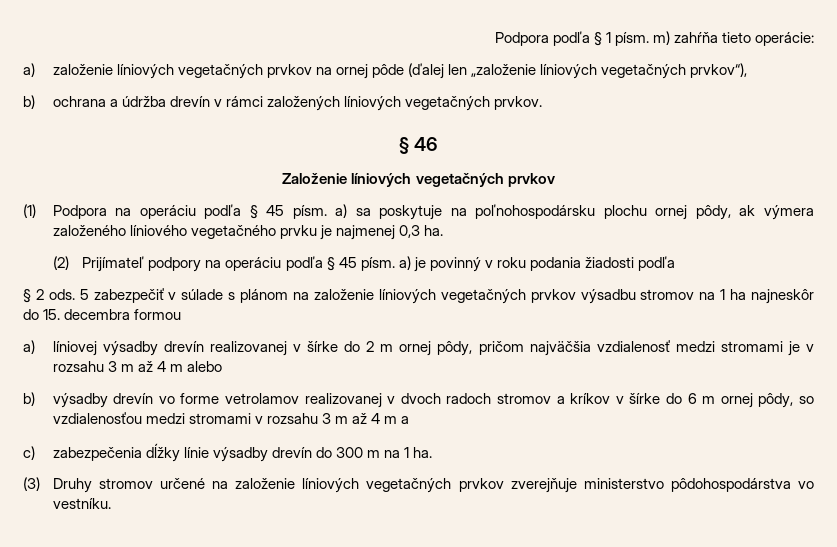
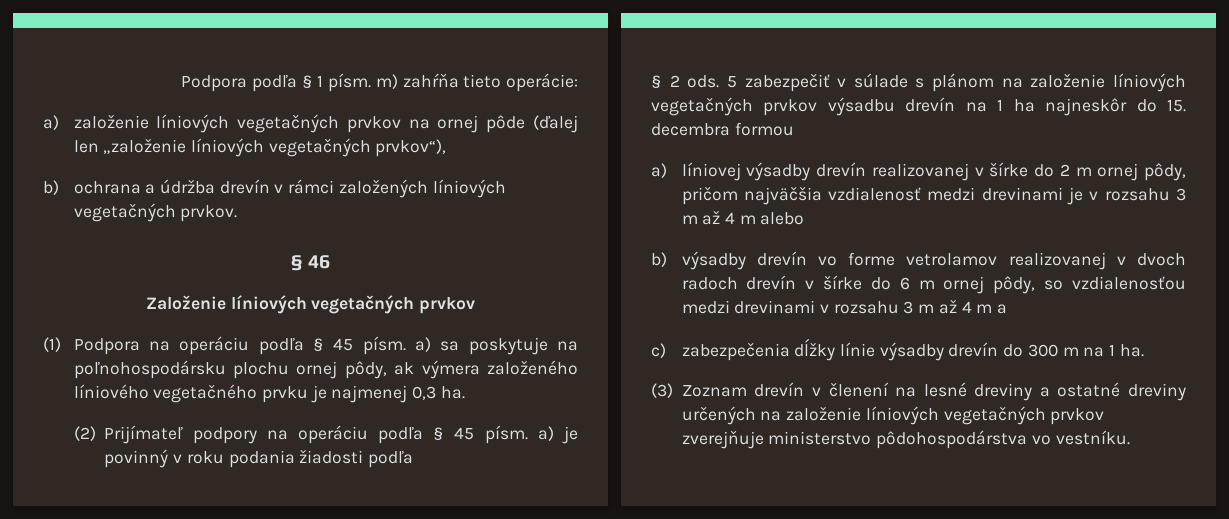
[640,289,695,300] stromov -> [905,97,956,112] drevín
[720,341,783,352] stromami -> [981,187,1063,201] drevinami
[497,393,611,404] stromov a kríkov -> [746,275,797,290] drevín
[188,413,251,424] stromami -> [734,300,816,314] drevinami
[52,478,205,493] Druhy stromov určené -> [681,382,1186,401] [681,406,756,425] Zoznam drevín v členení na lesné dreviny a ostatné dreviny určených

